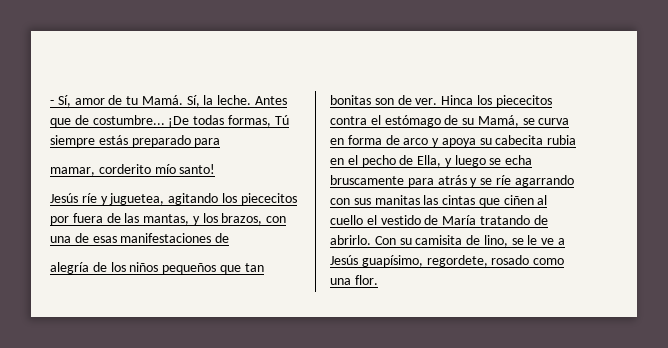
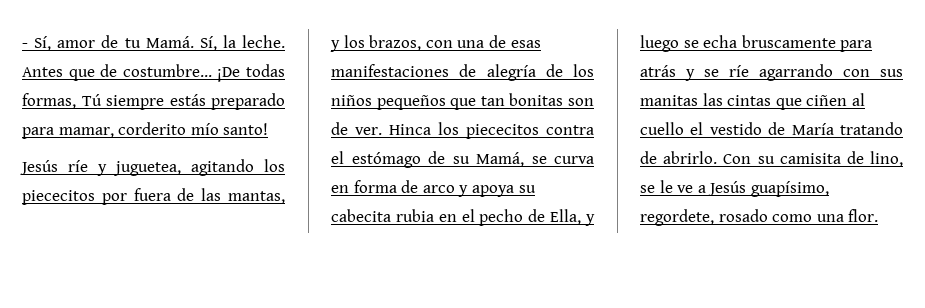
(221, 142) // -> (54, 133) none
(230, 238) // -> (477, 70) none

